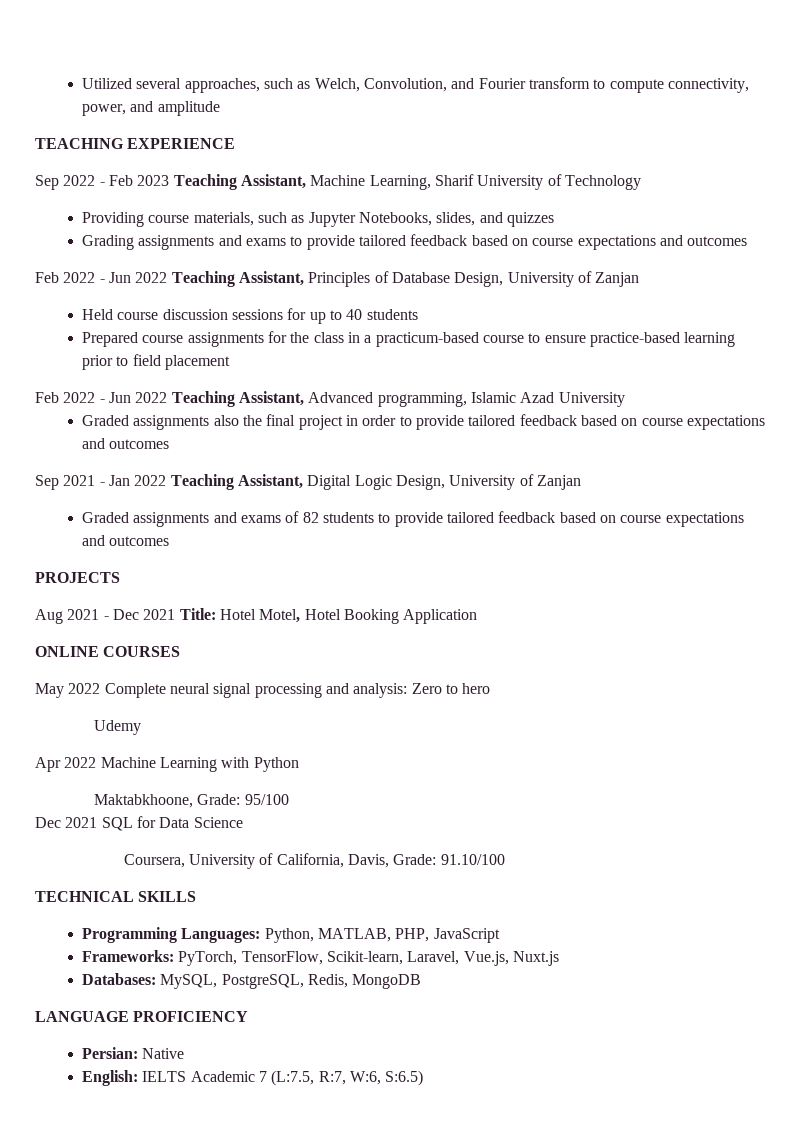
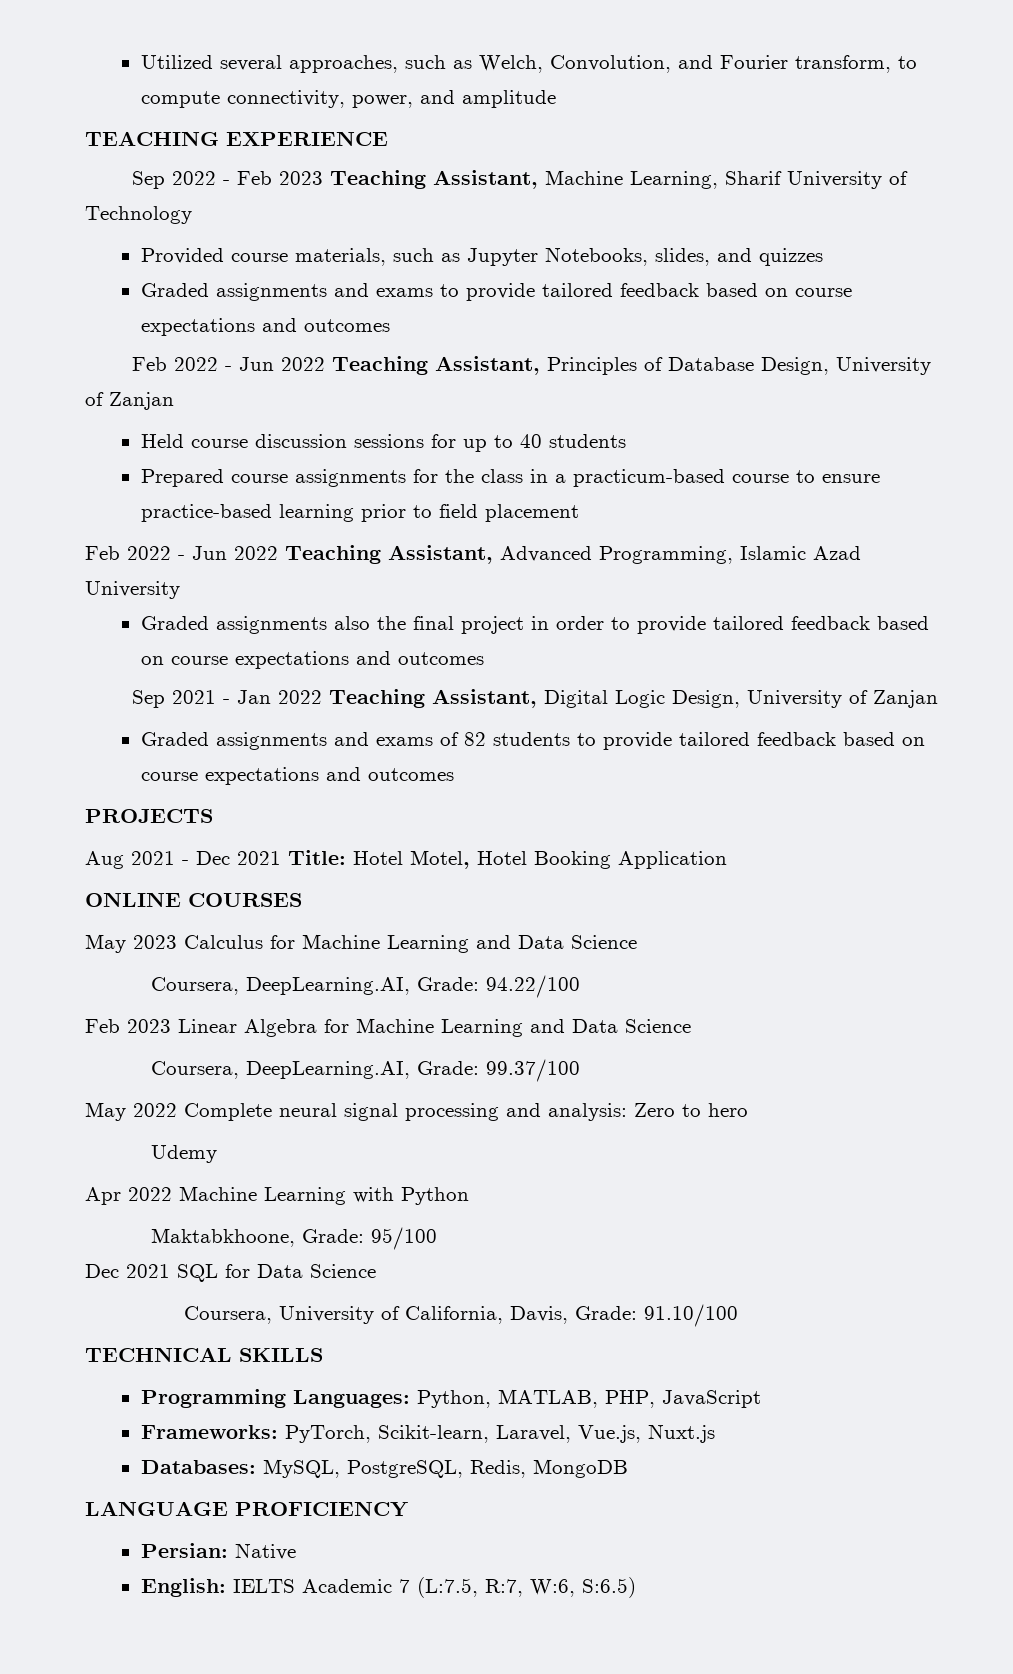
[529,77,591,89] transform -> [794,55,891,73] transform,
[82,212,145,227] Providing -> [140,248,224,264] Provided
[82,235,135,250] Grading -> [140,283,209,297] Graded
[377,392,467,407] programming, -> [599,546,733,564] Programming,
(181, 651) none -> [85,934,637,953] [150,975,580,998] [85,1018,691,1037] [150,1059,580,1082] // May 2023 Calculus for Machine Learning and Data Science // Coursera, DeepLearning.AI, Grade: 94.22/100 // Feb 2023 Linear Algebra for Machine Learning and Data Science // Coursera, DeepLearning.AI, Grade: 99.37/100
[241,951,323,965] TensorFlow, -> (371, 1434) none

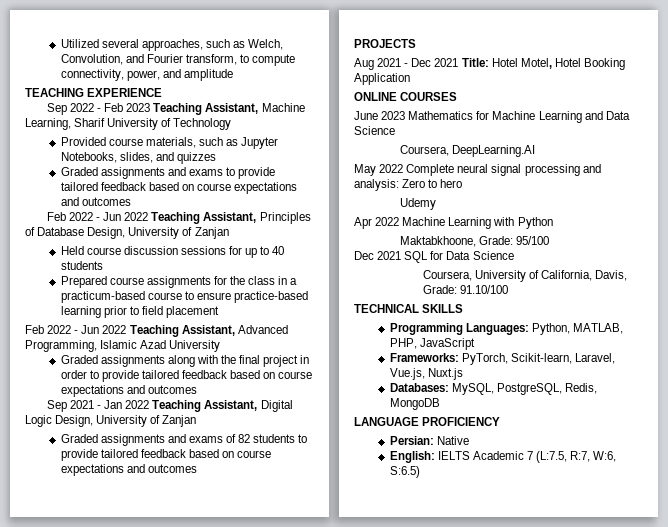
[333,616,370,630] also -> [167,355,218,367] along with
[85,934,637,953] [150,975,580,998] [85,1018,691,1037] [150,1059,580,1082] May 2023 Calculus for Machine Learning and Data Science // Coursera, DeepLearning.AI, Grade: 94.22/100 // Feb 2023 Linear Algebra for Machine Learning and Data Science // Coursera, DeepLearning.AI, Grade: 99.37/100 -> [354,111,630,123] [354,126,395,135] [399,145,536,157] June 2023 Mathematics for Machine Learning and Data Science // Coursera, DeepLearning.AI

